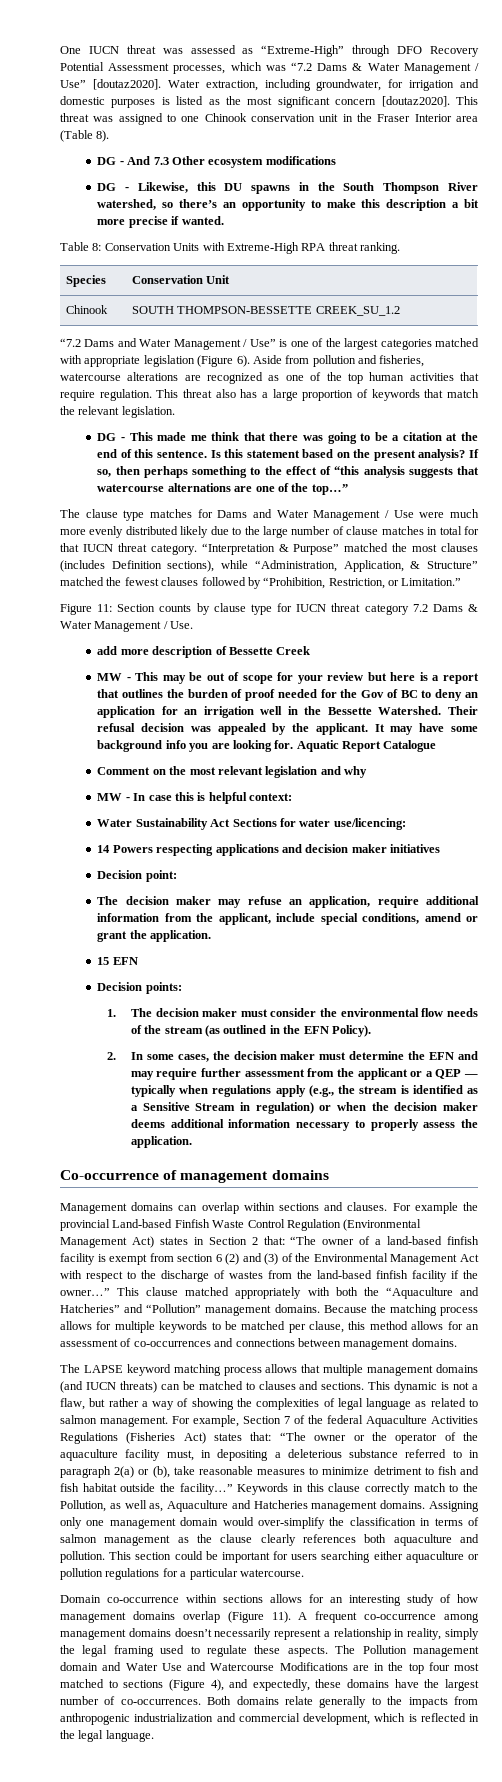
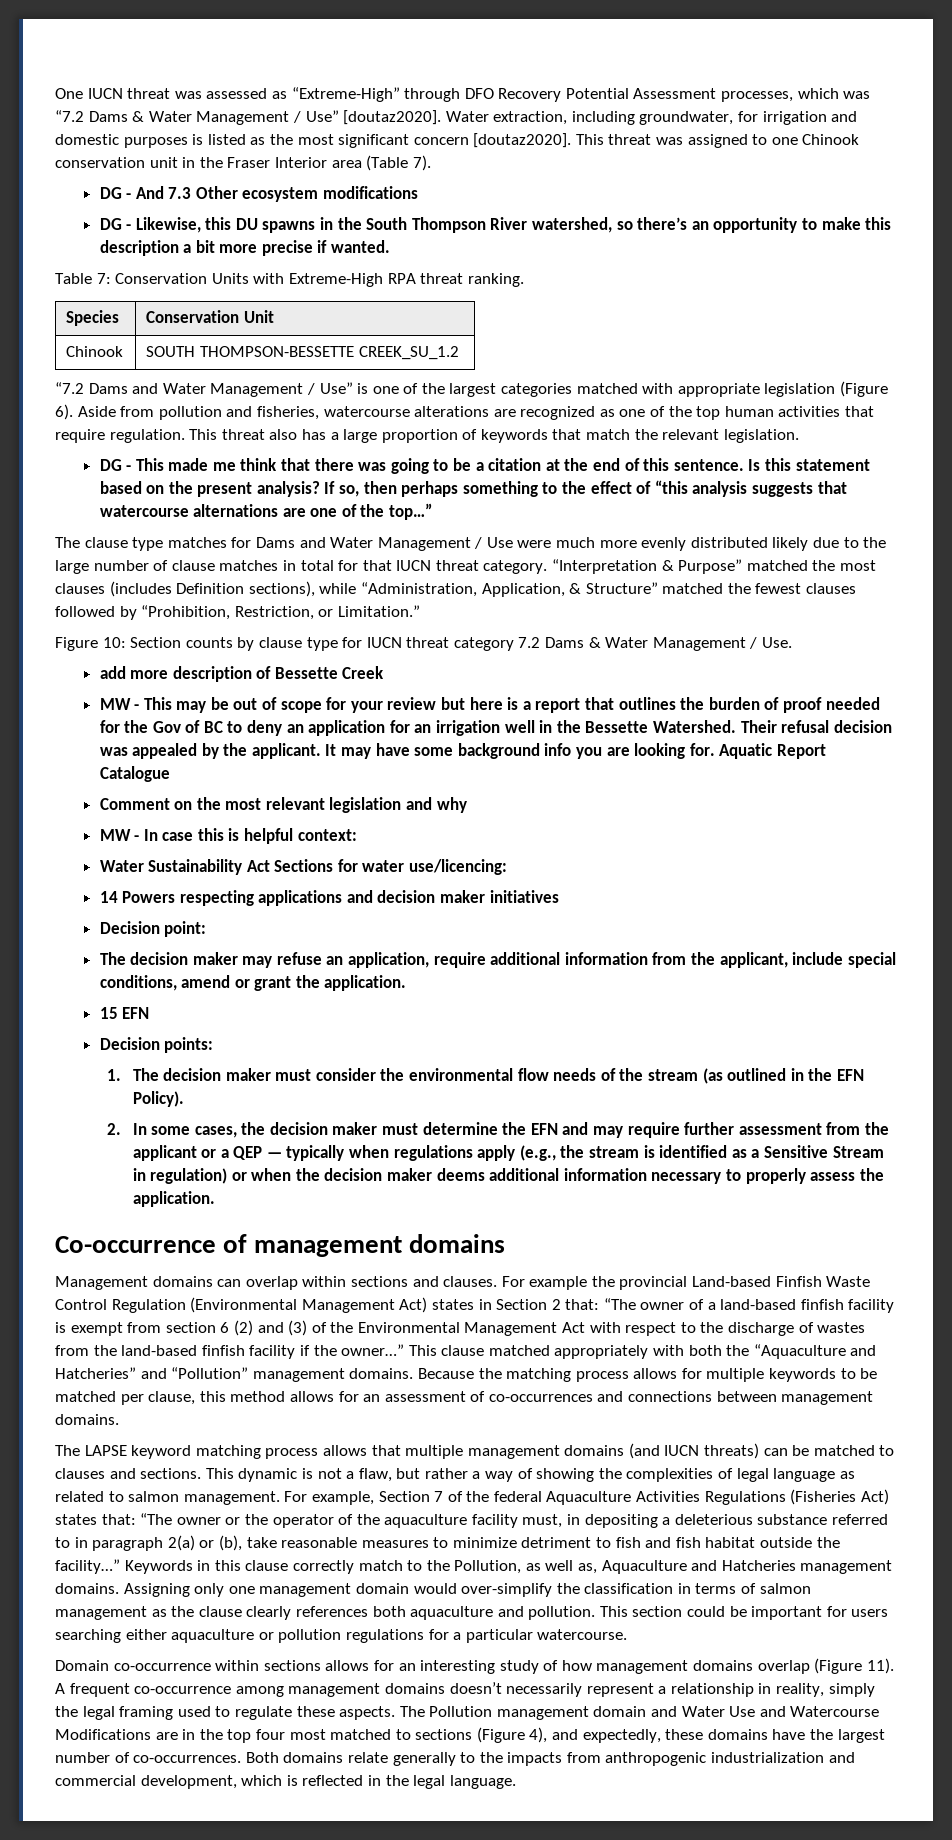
[96,130,110,142] 8). -> [412,155,431,171] 7).
[92,243,102,251] 8: -> [96,273,111,284] 7:
[97,604,113,612] 11: -> [102,637,126,648] 10:

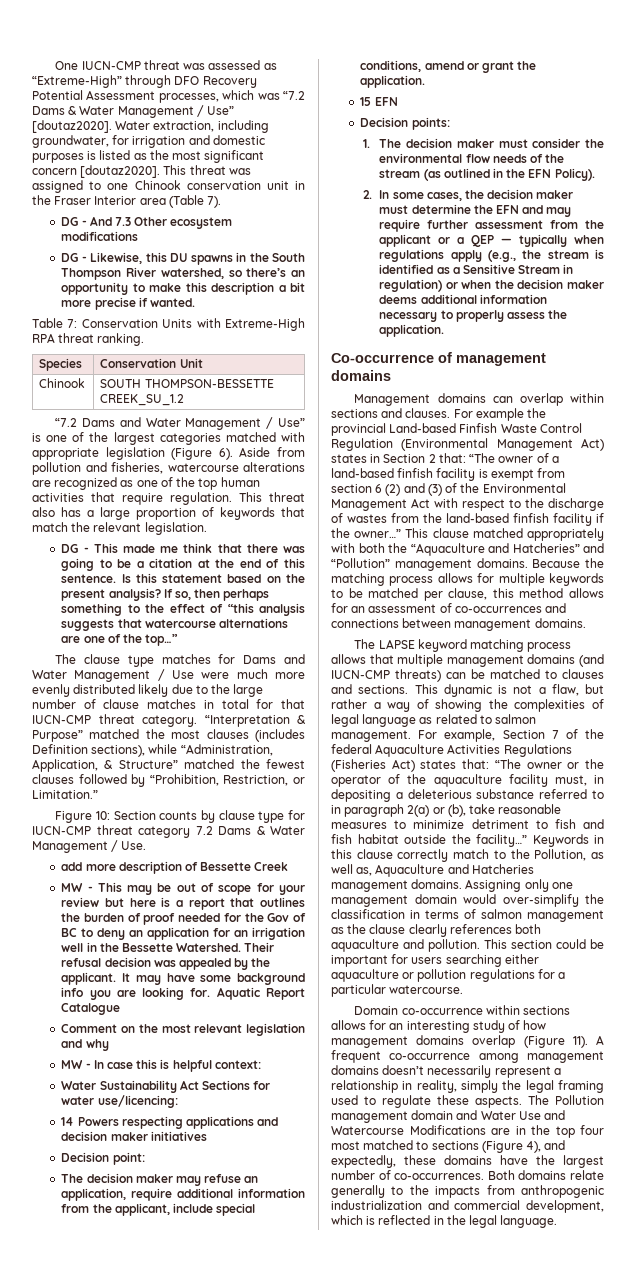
[87,88,123,99] IUCN -> [81,61,141,70] IUCN-CMP
[396,560,432,571] IUCN -> [32,715,91,724] IUCN-CMP
[366,637,402,648] IUCN -> [32,826,91,835] IUCN-CMP
[664,1445,700,1456] IUCN -> [331,670,390,679] IUCN-CMP

